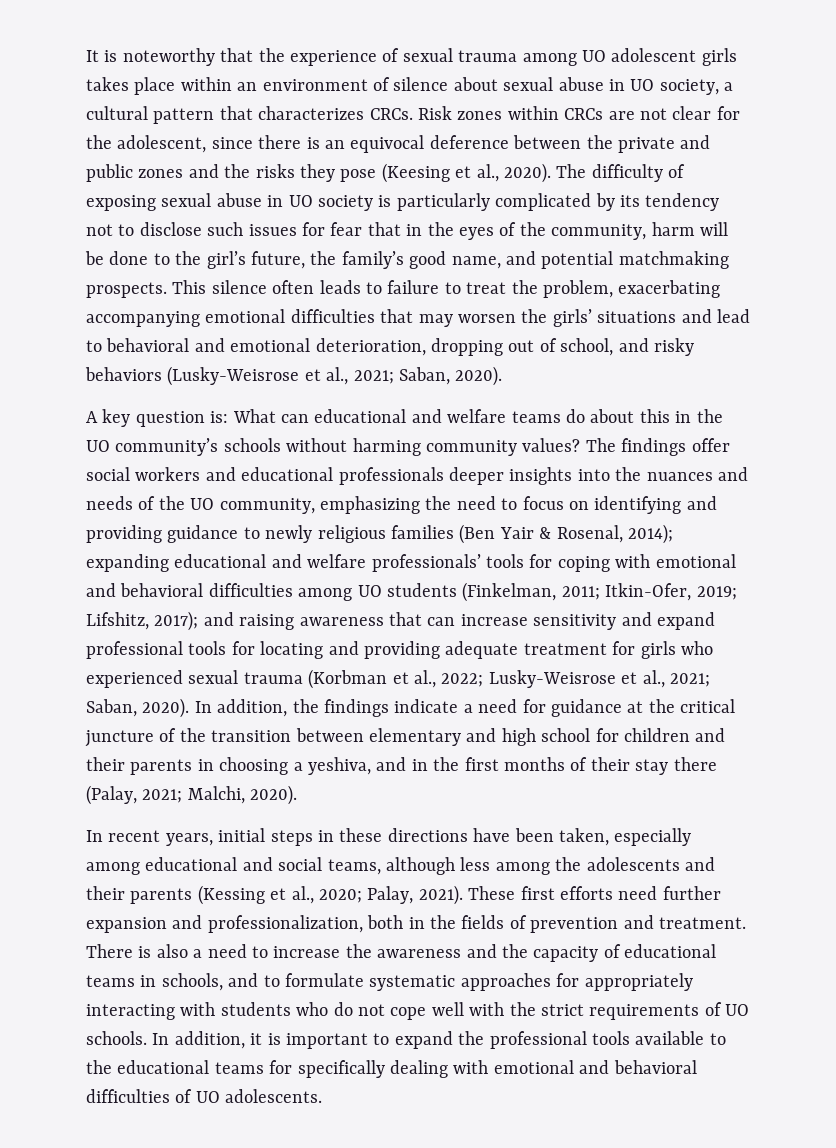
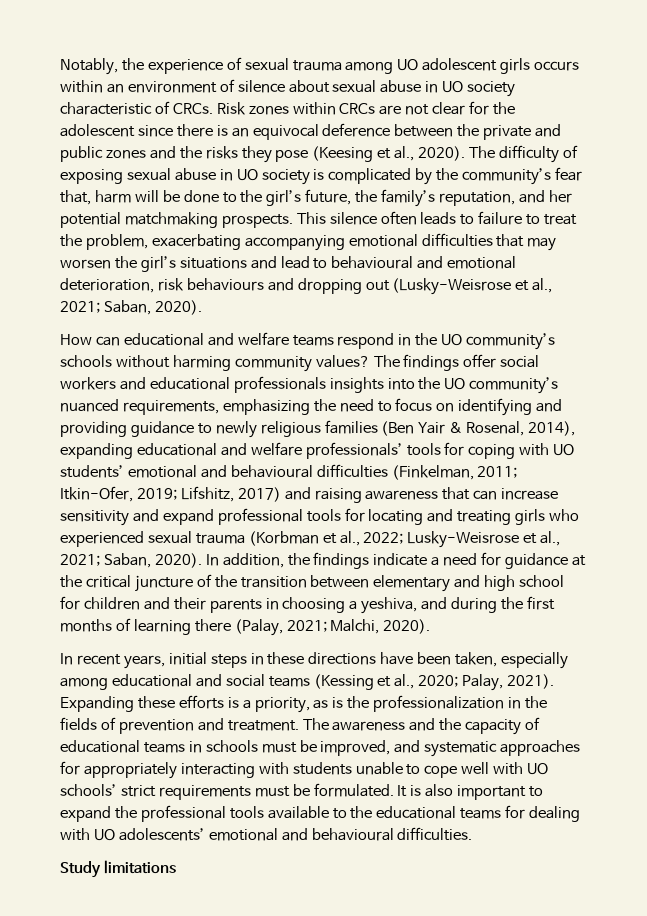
[86,48,254,66] It is noteworthy that -> [60,58,118,75] Notably,
[86,77,176,95] takes place -> [534,61,580,71] occurs
[659,79,734,95] [86,106,365,124] society, a cultural pattern that characterizes -> [467,81,516,97] [60,101,170,115] society characteristic of
[117,135,207,153] adolescent, -> [60,124,135,137] adolescent
[396,193,490,211] particularly -> (325, 174) none
[619,193,720,211] [86,222,647,240] its tendency not to disclose such issues for fear that in the eyes of the community, -> [436,167,583,185] [60,190,91,205] the community’s fear that,
[409,251,536,269] good name, and -> [439,190,572,206] reputation, and her
[552,309,592,327] girls’ -> [140,256,176,272] girl’s
[106,338,190,352] behavioral -> [331,256,414,269] behavioural
[431,338,694,356] [85,367,162,381] dropping out of school, and risky behaviors -> [157,278,390,294] risk behaviours and dropping out
[86,409,276,427] A key question is: What -> [60,334,92,345] How
[565,409,670,423] do about this -> [337,333,395,349] respond
[449,467,504,485] deeper -> (326, 384) none
[646,467,748,481] [86,496,315,514] nuances and needs of the UO community, -> [444,377,559,394] [60,399,219,415] UO community’s nuanced requirements,
[627,524,673,544] 2014); -> [528,421,576,436] 2014),
[655,554,736,568] [86,583,457,601] emotional and behavioral difficulties among UO students -> [553,444,575,456] [60,464,388,478] UO students’ emotional and behavioural difficulties
[154,611,199,631] 2017); -> [237,487,281,502] 2017)
[364,641,636,659] providing adequate treatment for -> [457,510,512,525] treating
[411,759,428,771] in -> [451,597,498,613] during
[590,757,669,775] their stay -> [133,619,191,635] learning
[327,857,715,875] [86,886,193,904] teams, although less among the adolescents and their parents -> [268,676,310,687] teams
[468,886,721,900] [86,915,404,933] These first efforts need further expansion and professionalization, both -> [60,695,505,713] Expanding these efforts is a priority, as is the professionalization
[86,944,372,958] There is also a need to increase the -> [302,718,329,730] The
[161,973,364,991] schools, and to formulate -> [205,740,421,756] schools must be improved, and
[296,1002,750,1020] [86,1031,281,1049] who do not cope well with the strict requirements of UO schools. In addition, it is -> [355,762,549,778] [60,783,454,800] unable to cope well with UO schools’ strict requirements must be formulated. It is also
[297,1060,385,1078] specifically -> (526, 812) none
[493,1060,697,1074] [86,1089,323,1103] emotional and behavioral difficulties of UO adolescents. -> [93,827,473,841] [60,860,176,878] UO adolescents’ emotional and behavioural difficulties. // Study limitations

